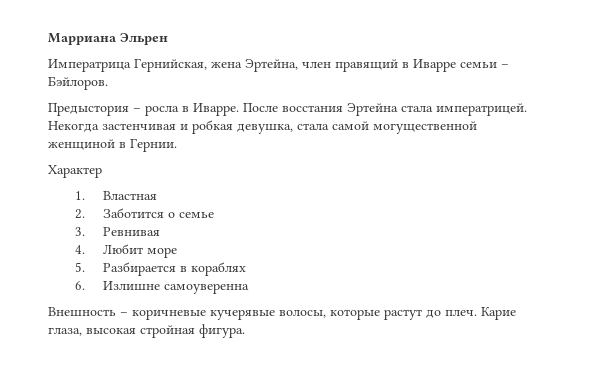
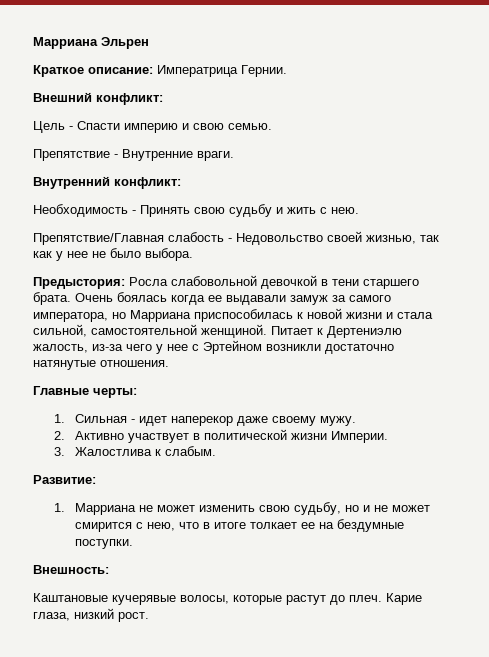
[48,59,509,72] [48,76,108,90] [48,103,527,116] [48,120,477,134] [48,139,177,152] [48,165,102,178] [75,191,157,200] [75,208,214,219] [75,227,160,236] [75,244,177,258] [75,262,246,276] [75,281,249,294] [48,307,206,320] Императрица Гернийская, жена Эртейна, член правящий в Иварре семьи – Бэйлоров. // Предыстория – росла в Иварре. После восстания Эртейна стала императрицей. Некогда застенчивая и робкая девушка, стала самой могущественной женщиной в Гернии. // Характер // 1. Властная // 2. Заботится о семье // 3. Ревнивая // 4. Любит море // 5. Разбирается в кораблях // 6. Излишне самоуверенна // Внешность – коричневые -> [33,65,287,77] [33,92,163,105] [33,121,272,133] [33,149,234,161] [33,176,181,189] [33,204,359,217] [33,231,439,245] [33,248,193,261] [33,275,419,289] [33,292,391,305] [33,308,433,322] [33,324,402,338] [33,340,394,354] [33,360,169,370] [33,386,137,398] [54,414,357,426] [54,429,389,443] [54,446,217,456] [33,475,96,484] [54,502,431,515] [75,519,405,532] [75,539,134,549] [33,565,109,574] [33,593,108,602] Краткое описание: Императрица Гернии. // Внешний конфликт: // Цель - Спасти империю и свою семью. // Препятствие - Внутренние враги. // Внутренний конфликт: // Необходимость - Принять свою судьбу и жить с нею. // Препятствие/Главная слабость - Недовольство своей жизнью, так как у нее не было выбора. // Предыстория: Росла слабовольной девочкой в тени старшего брата. Очень боялась когда ее выдавали замуж за самого императора, но Марриана приспособилась к новой жизни и стала сильной, самостоятельной женщиной. Питает к Дертениэлю жалость, из-за чего у нее с Эртейном возникли достаточно натянутые отношения. // Главные черты: // 1. Сильная - идет наперекор даже своему мужу. // 2. Активно участвует в политической жизни Империи. // 3. Жалостлива к слабым. // Развитие: // 1. Марриана не может изменить свою судьбу, но и не может смирится с нею, что в итоге толкает ее на бездумные поступки. // Внешность: // Каштановые
[86,324,245,338] высокая стройная фигура. -> [74,608,149,622] низкий рост.

